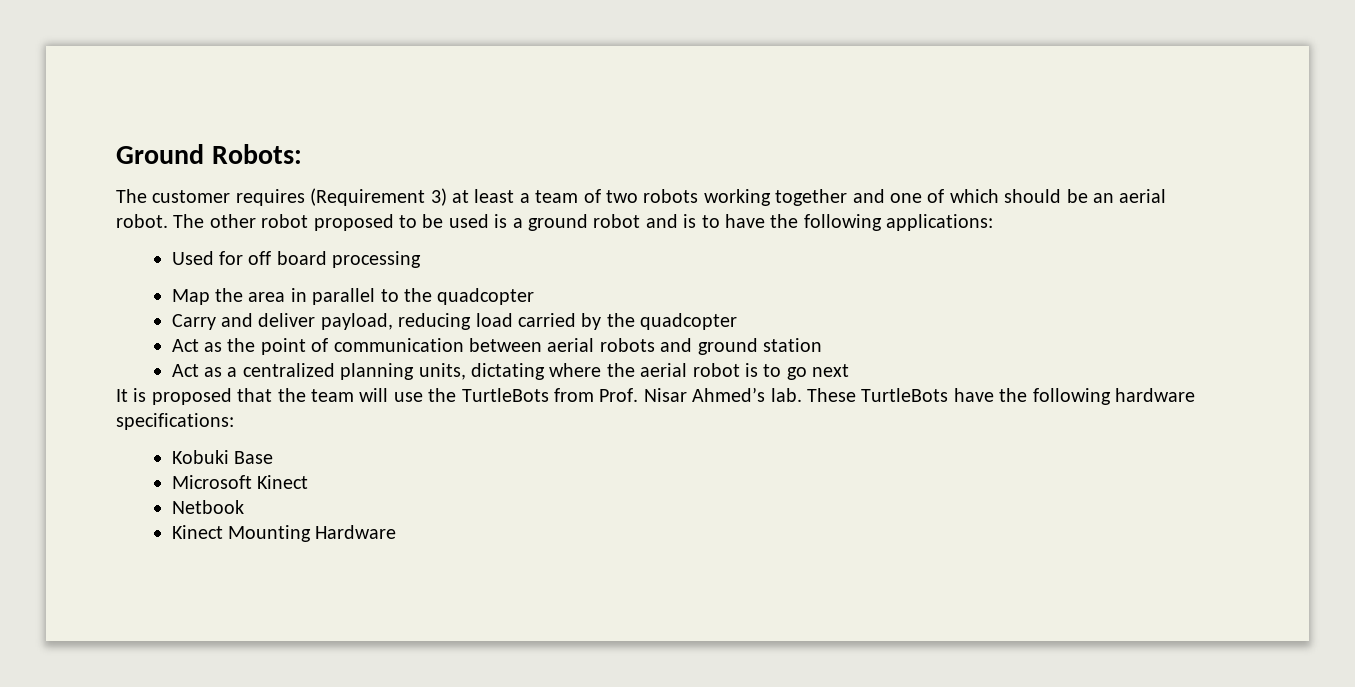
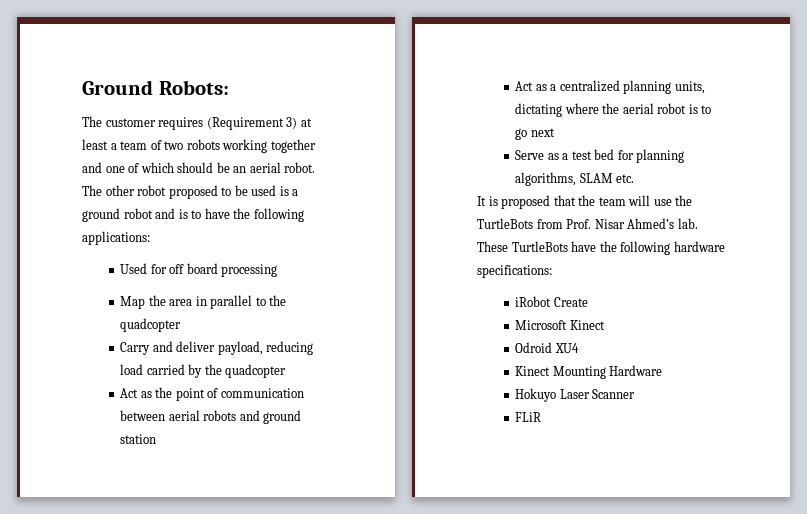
(850, 370) none -> [515,149,685,163] [515,172,635,186] // Serve as a test bed for planning algorithms, SLAM etc.
[171,450,273,464] Kobuki Base -> [515,296,588,307] iRobot Create
[171,500,244,514] Netbook -> [515,342,579,353] Odroid XU4
(397, 532) none -> [515,388,636,402] [515,412,542,422] // Hokuyo Laser Scanner // FLiR

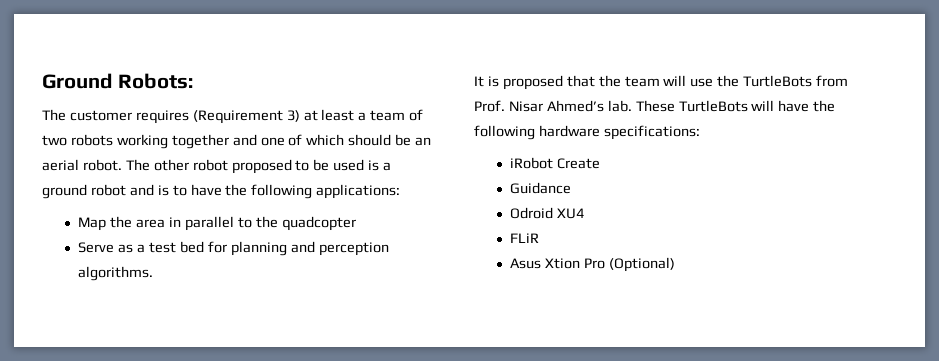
[120,263,278,277] // Used for off board processing -> (401, 191) none
[120,341,314,355] [120,364,287,378] [120,387,304,401] [120,410,302,424] [120,434,157,444] [515,80,705,94] [515,103,712,117] [515,128,555,140] // Carry and deliver payload, reducing load carried by the quadcopter // Act as the point of communication between aerial robots and ground station // Act as a centralized planning units, dictating where the aerial robot is to go next -> (356, 223) none
[515,172,635,186] algorithms, SLAM etc. -> [290,241,389,256] [78,266,154,281] and perception algorithms.
(568, 246) none -> [751,100,775,111] will
[515,320,605,330] Microsoft Kinect -> [510,182,572,194] Guidance
[515,365,663,379] [515,388,636,402] [515,412,542,422] Kinect Mounting Hardware // Hokuyo Laser Scanner // FLiR -> [510,233,540,243] [510,257,676,272] FLiR // Asus Xtion Pro (Optional)

